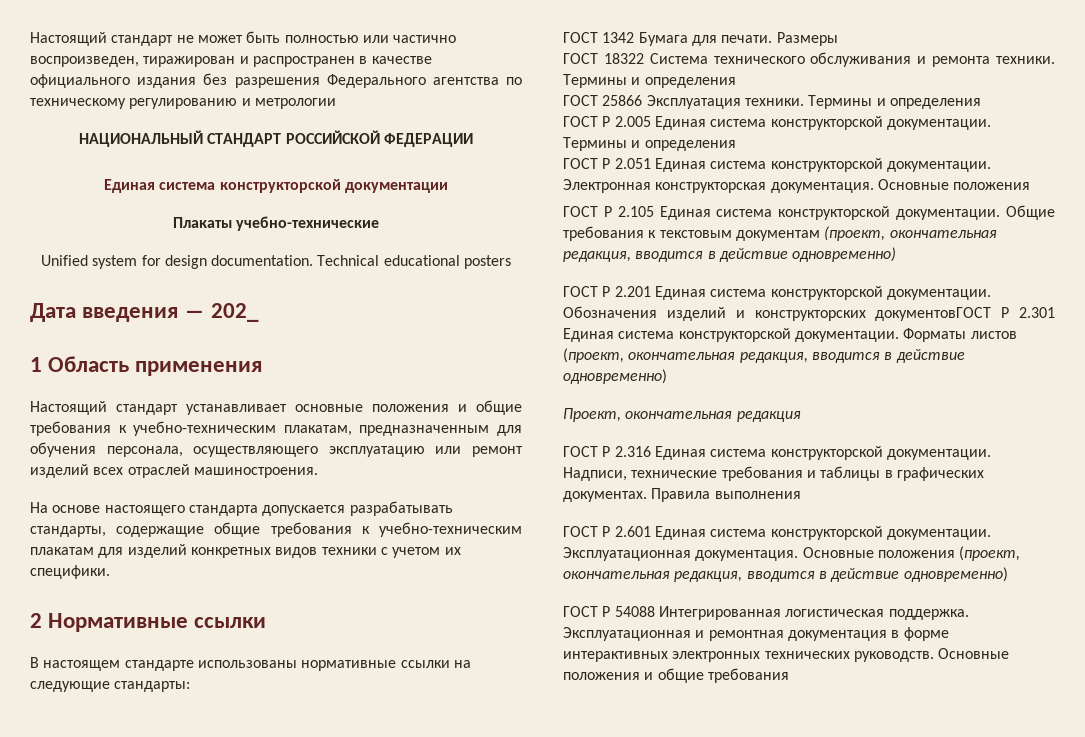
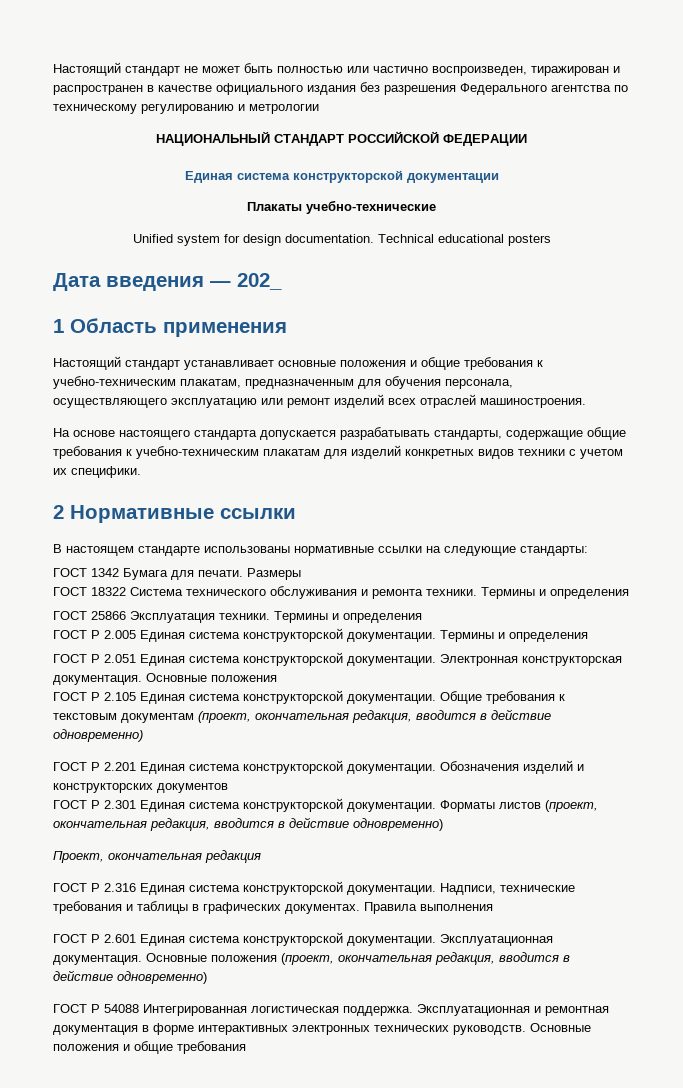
[875,307,992,321] документовГОСТ -> [157,783,228,793] [53,800,87,809] документов // ГОСТ

